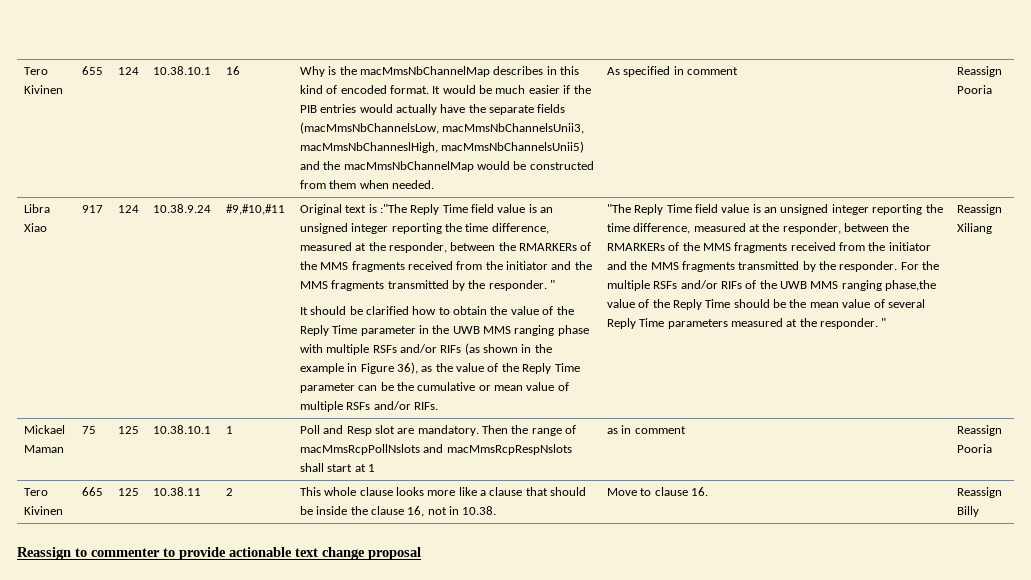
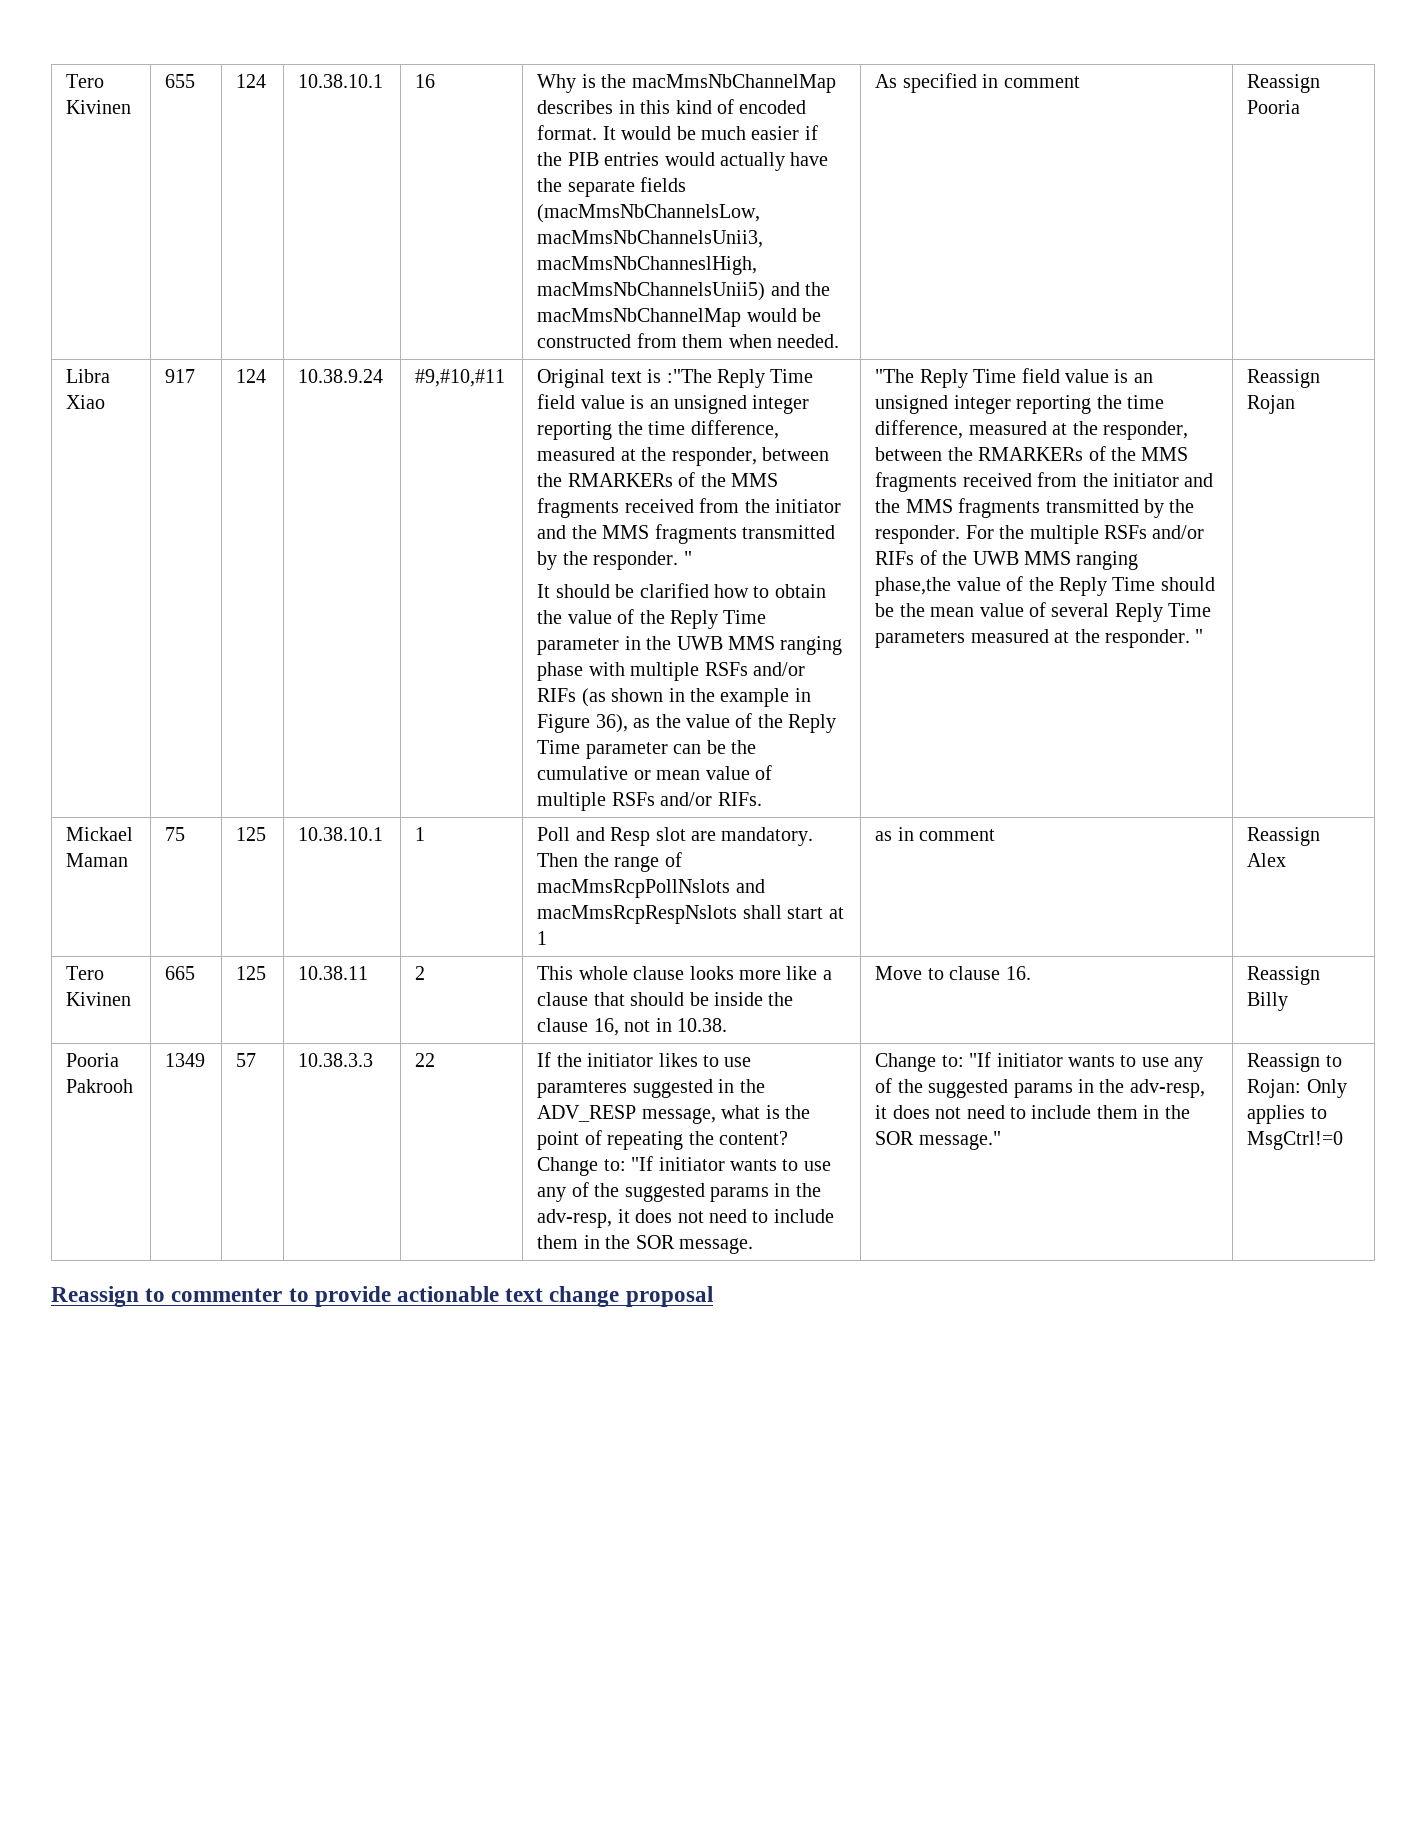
[956,223,992,234] Xiliang -> [1247,395,1296,414] Rojan
[956,444,992,453] Pooria -> [1247,853,1287,867] Alex
(979, 511) none -> [66,1053,120,1067] [66,1079,134,1093] [165,1053,206,1067] [236,1053,257,1067] [298,1053,374,1067] [415,1053,436,1067] [537,1052,752,1067] [537,1079,765,1098] [537,1105,811,1124] [537,1130,789,1150] [537,1156,831,1176] [537,1182,821,1202] [537,1209,834,1228] [537,1235,754,1254] [875,1052,1204,1072] [875,1078,1205,1098] [875,1105,1190,1119] [875,1131,1001,1150] [1247,1053,1342,1072] [1247,1079,1347,1098] [1247,1105,1327,1124] [1247,1131,1344,1150] // Pooria Pakrooh | 1349 | 57 | 10.38.3.3 | 22 | If the initiator likes to use paramteres suggested in the ADV_RESP message, what is the point of repeating the content? Change to: "If initiator wants to use any of the suggested params in the adv-resp, it does not need to include them in the SOR message. | Change to: "If initiator wants to use any of the suggested params in the adv-resp, it does not need to include them in the SOR message." | Reassign to Rojan: Only applies to MsgCtrl!=0

